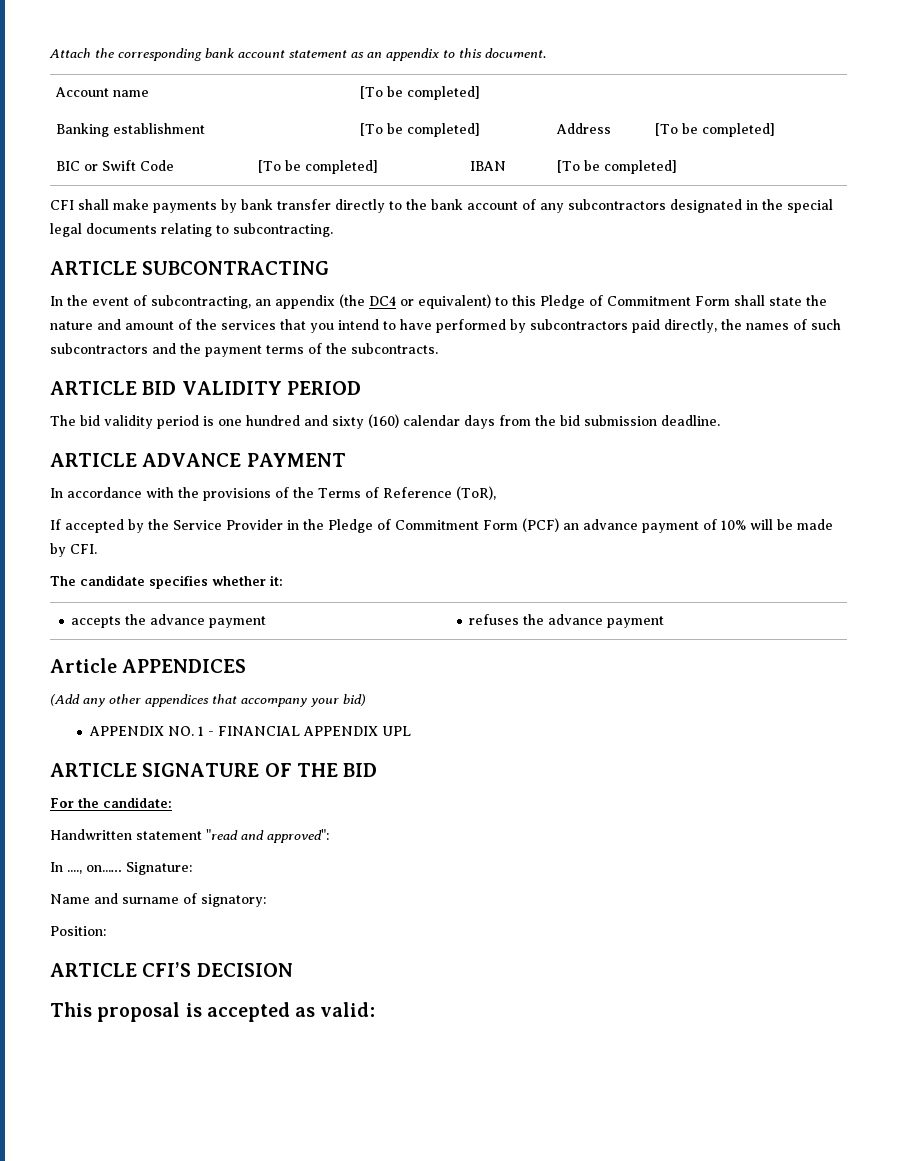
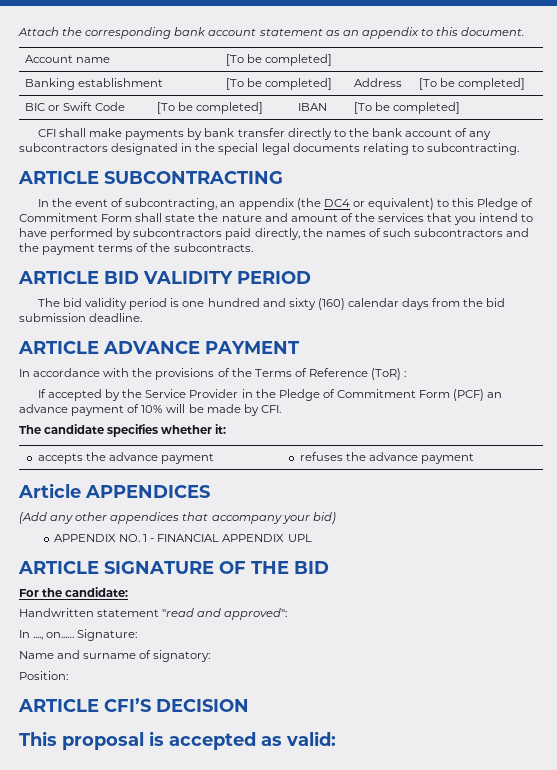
[455,486,496,500] (ToR), -> [371,368,407,380] (ToR) :

